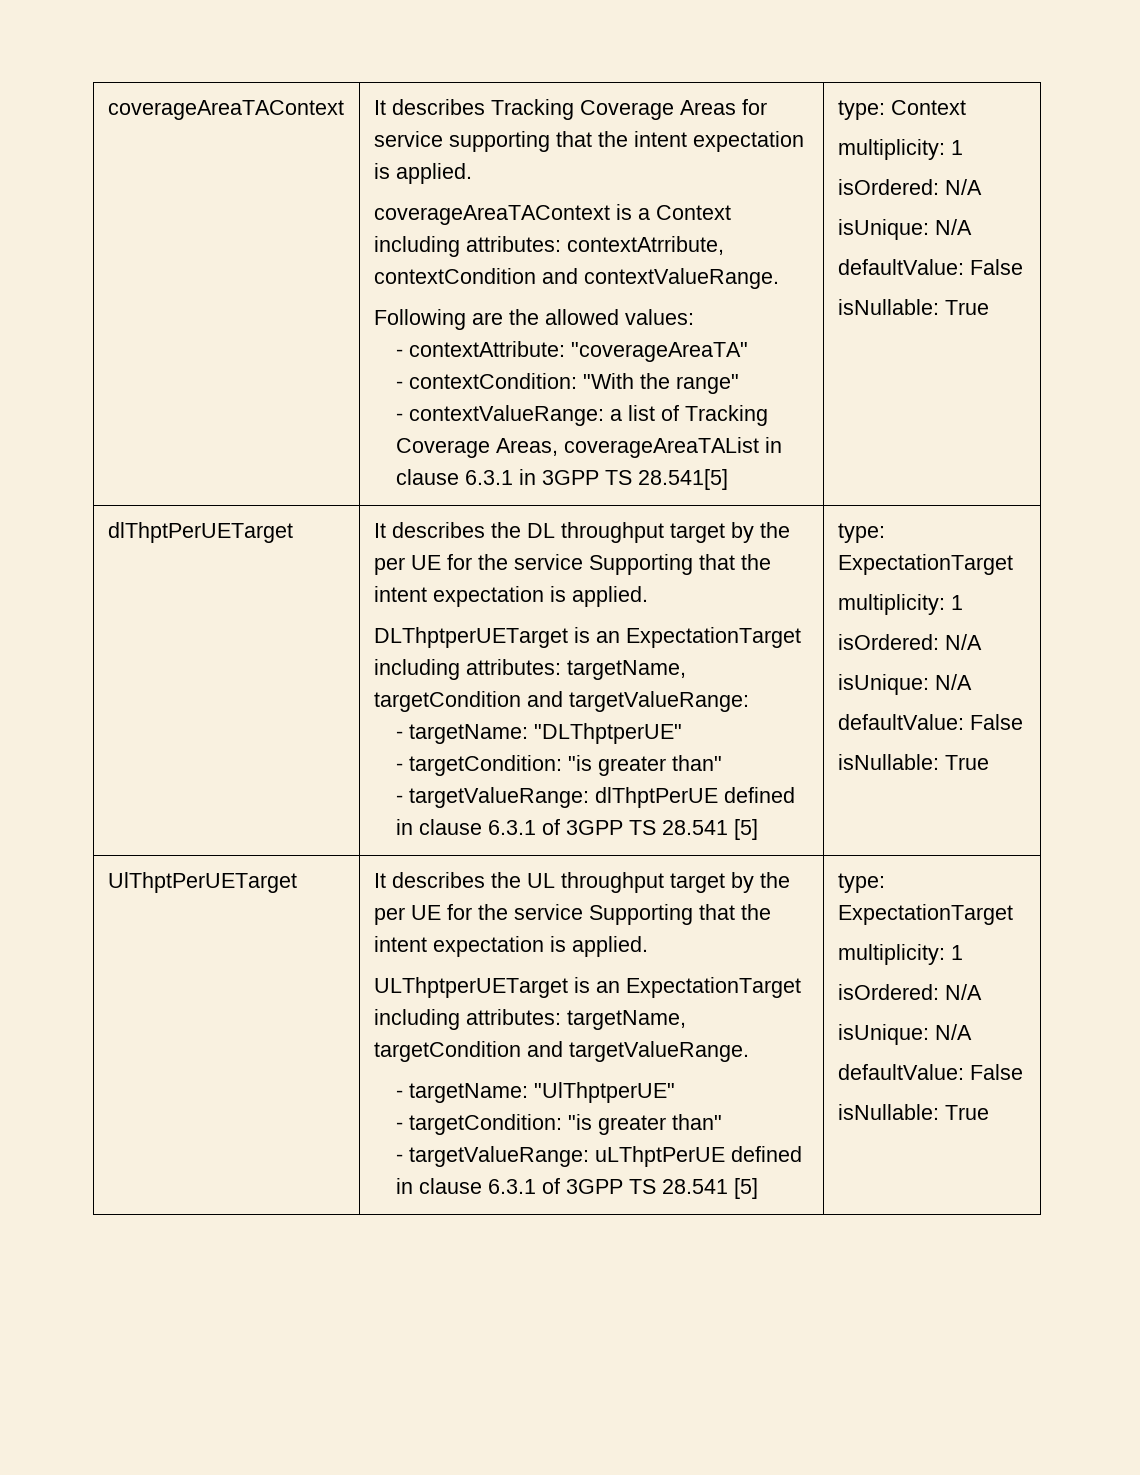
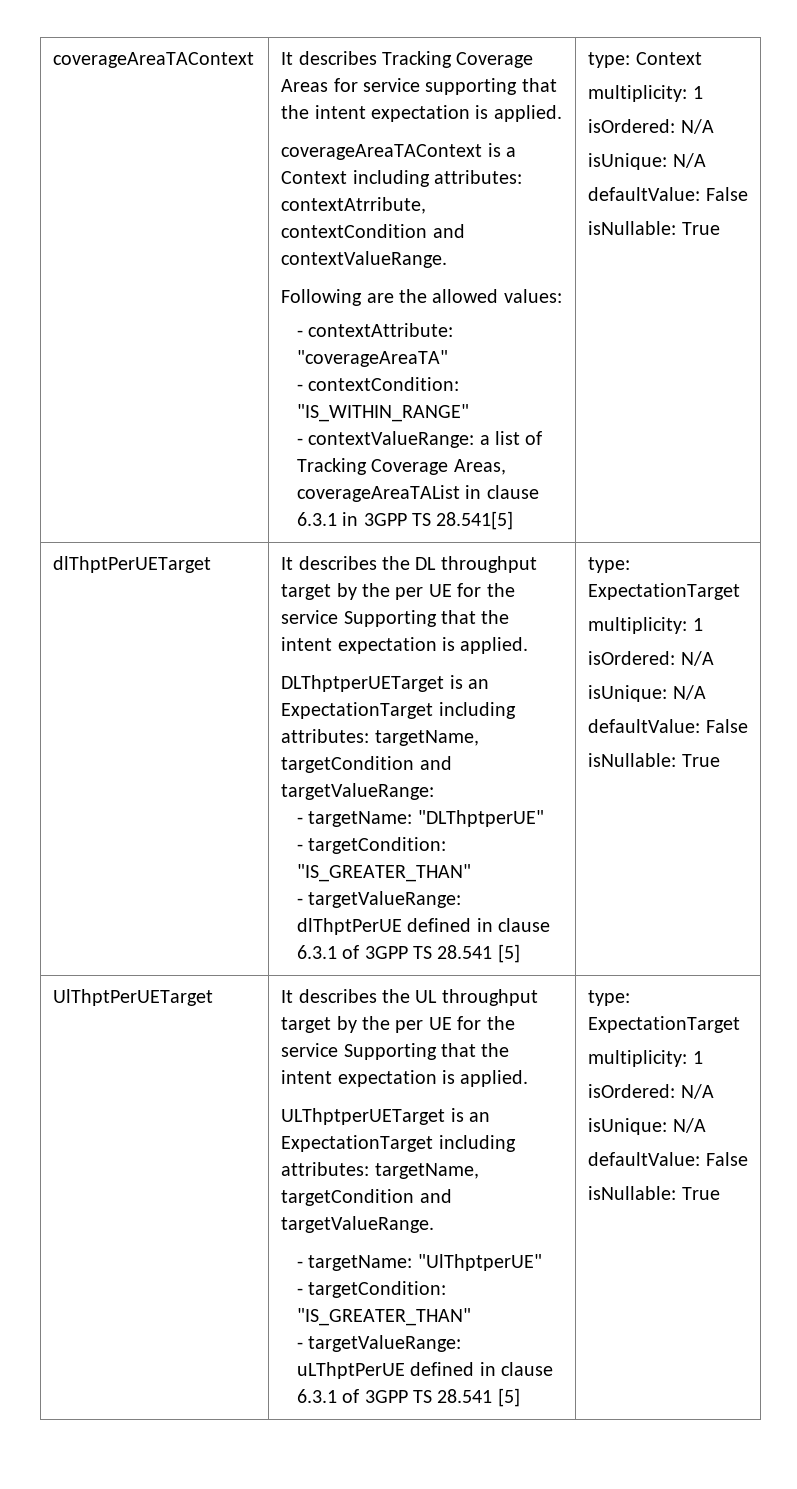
[583,373,740,394] "With the range" -> [296,404,469,422] "IS_WITHIN_RANGE"
[568,755,723,776] "is greater than" -> [296,864,471,882] "IS_GREATER_THAN"
[568,1114,723,1135] "is greater than" -> [296,1308,471,1326] "IS_GREATER_THAN"

